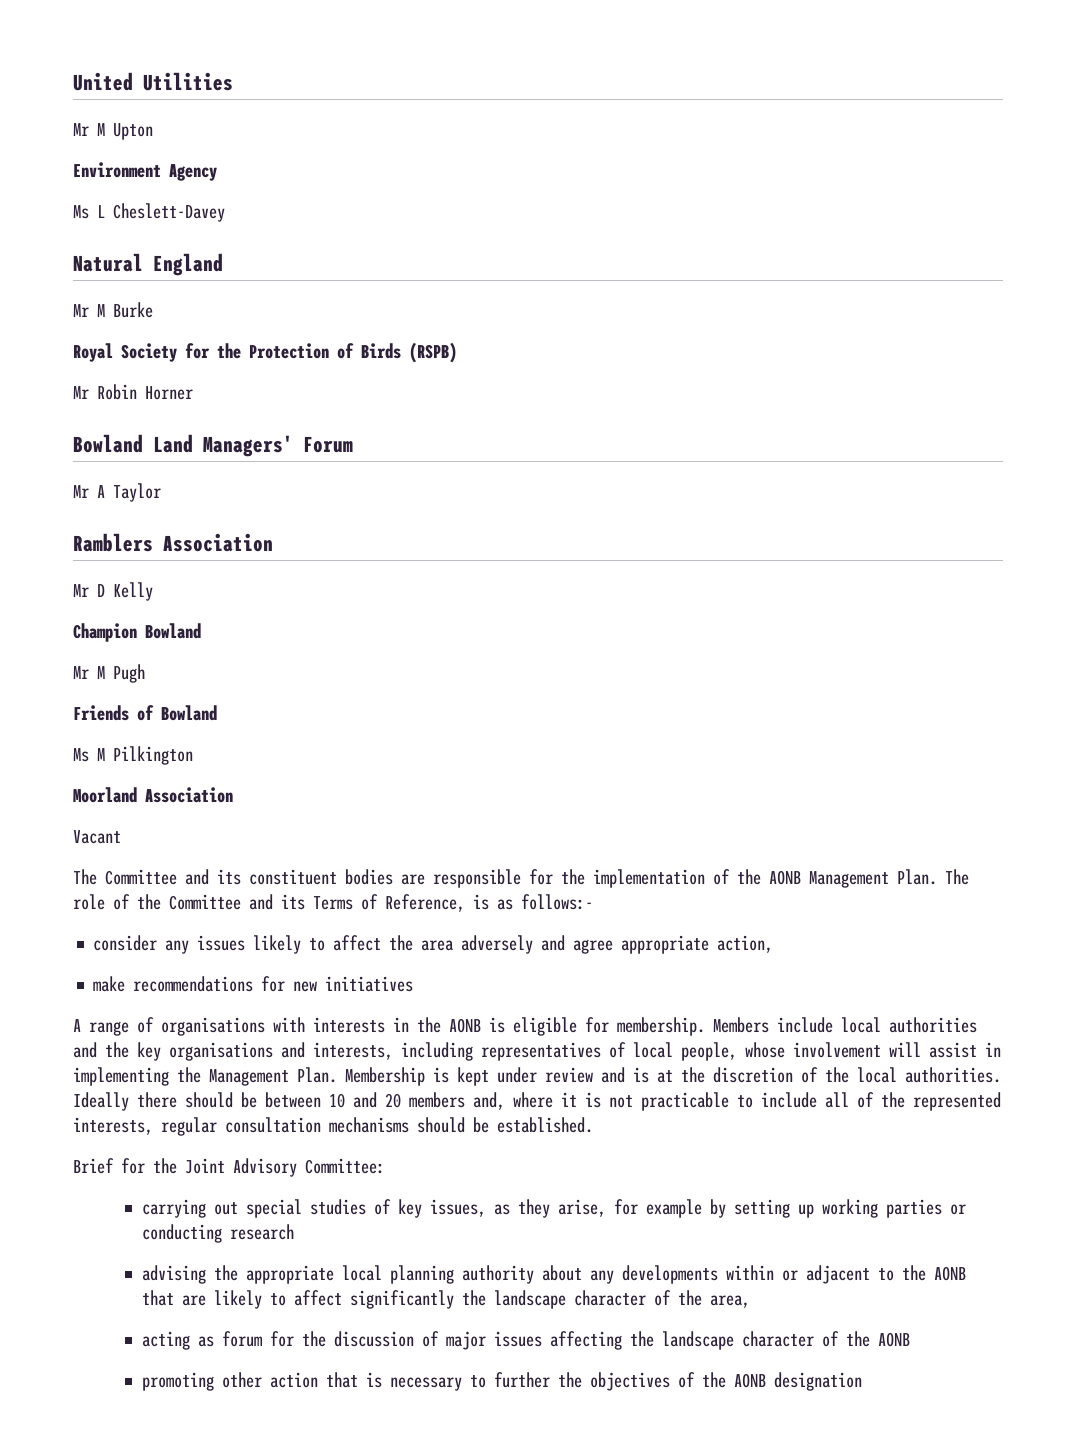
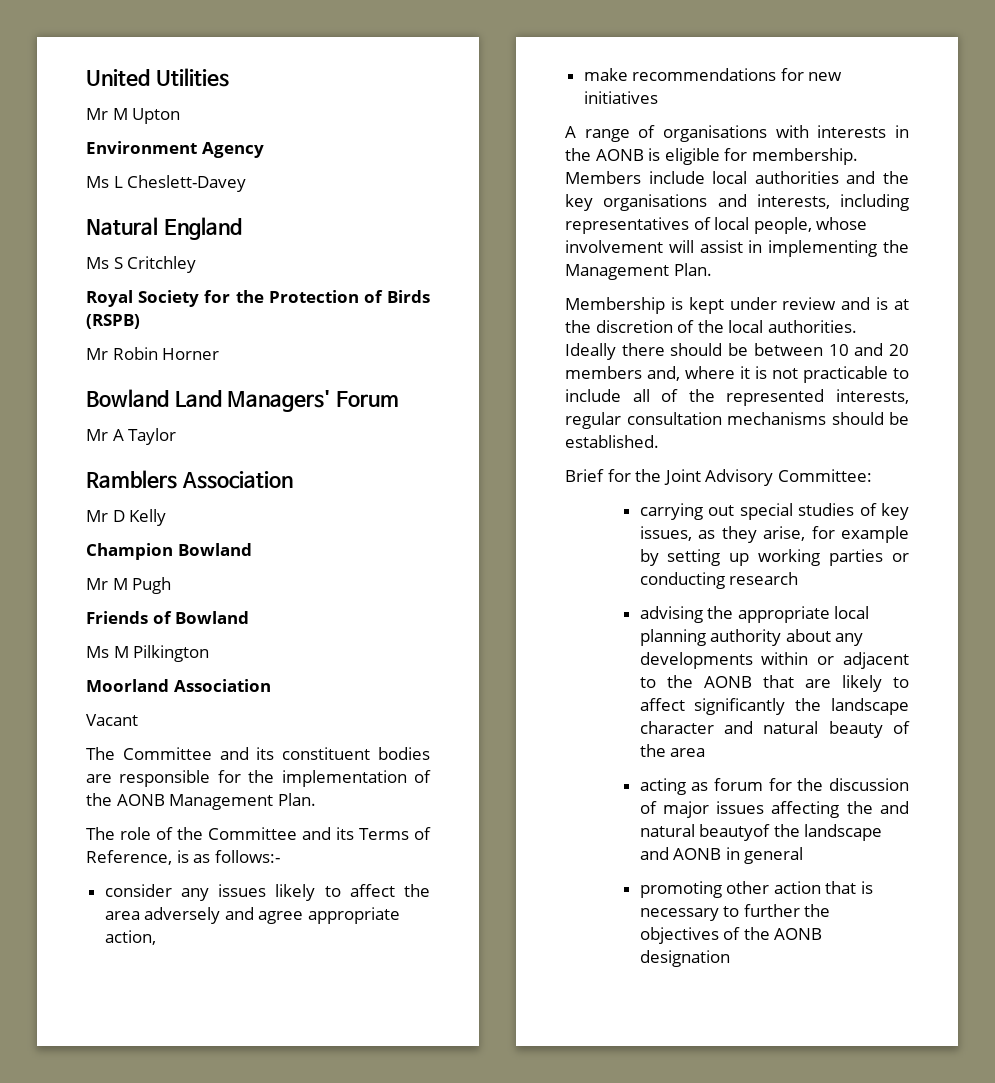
[73,302,153,318] Mr M Burke -> [86,256,197,273] Ms S Critchley
(937, 877) none -> (316, 799) //
(337, 1075) none -> (712, 269) //
[653,1290,750,1308] of the area, -> [723,721,910,738] [639,744,706,757] and natural beauty of the area
[661,1331,910,1350] landscape character of the AONB -> [880,801,909,814] [639,824,883,841] [639,847,804,864] and natural beautyof the landscape and AONB in general

